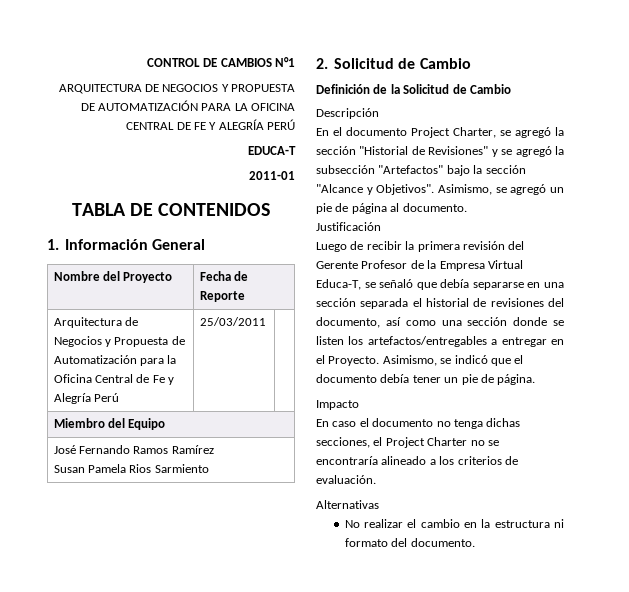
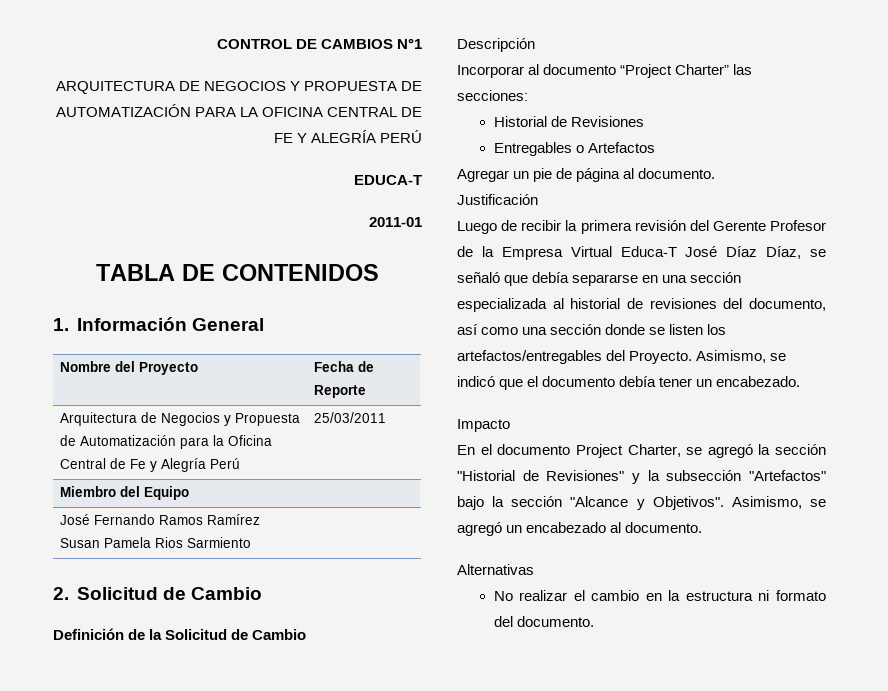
[316,127,564,138] [316,146,564,157] [316,165,526,176] [316,184,547,195] En el documento Project Charter, se agregó la sección "Historial de Revisiones" y se agregó la subsección "Artefactos" bajo la sección "Alcance y Objetivos". Asimismo, se agregó -> [457,64,753,78] [457,90,528,101] [493,116,644,127] [493,142,655,156] [457,169,509,182] Incorporar al documento “Project Charter” las secciones: // Historial de Revisiones // Entregables o Artefactos // Agregar
[316,279,361,290] Educa-T, -> [620,246,802,259] Educa-T José Díaz Díaz,
[360,298,422,309] separada el -> [457,298,564,312] especializada al
[491,337,564,347] [316,355,325,364] a entregar en el -> [606,350,626,361] del
[461,374,536,385] pie de página. -> [716,376,801,387] encabezado.
[332,418,521,429] [316,437,499,448] [316,456,518,465] [316,475,376,484] caso el documento no tenga dichas secciones, el Project Charter no se encontraría alineado a los criterios de evaluación. -> [480,444,826,458] [457,470,826,484] [457,496,826,510] [457,522,703,536] el documento Project Charter, se agregó la sección "Historial de Revisiones" y la subsección "Artefactos" bajo la sección "Alcance y Objetivos". Asimismo, se agregó un encabezado al documento.

